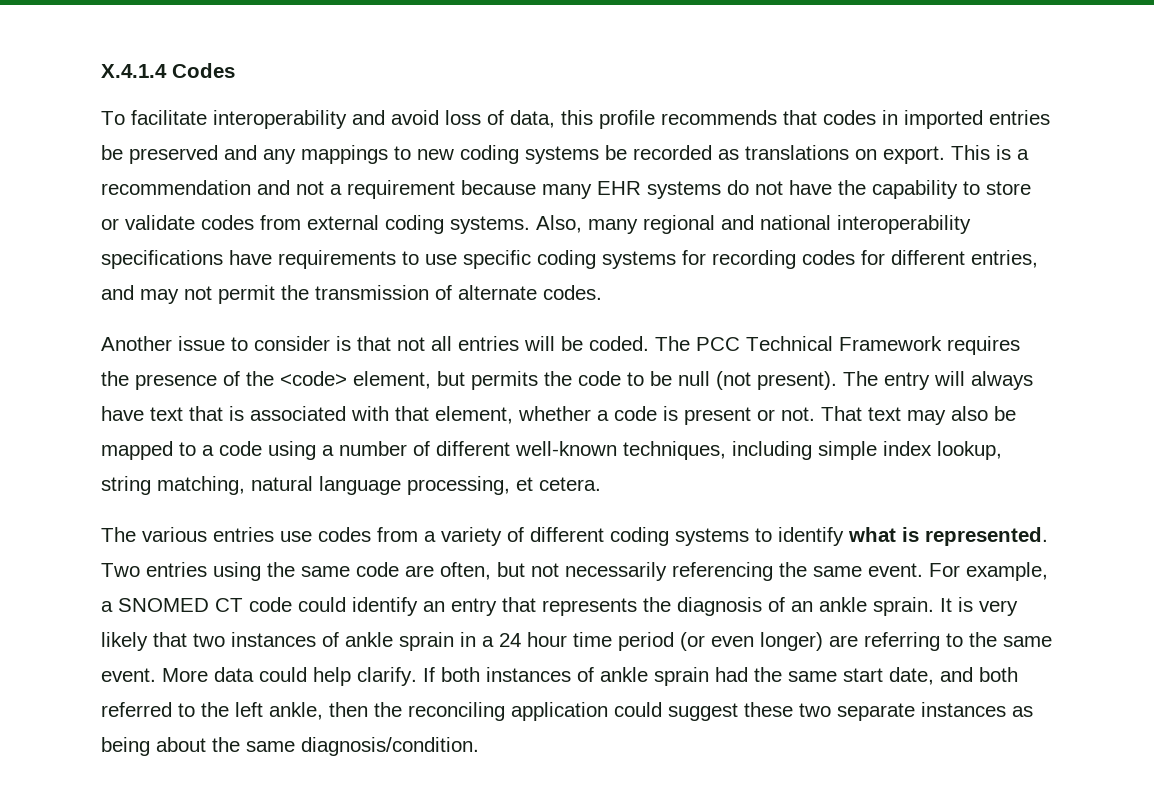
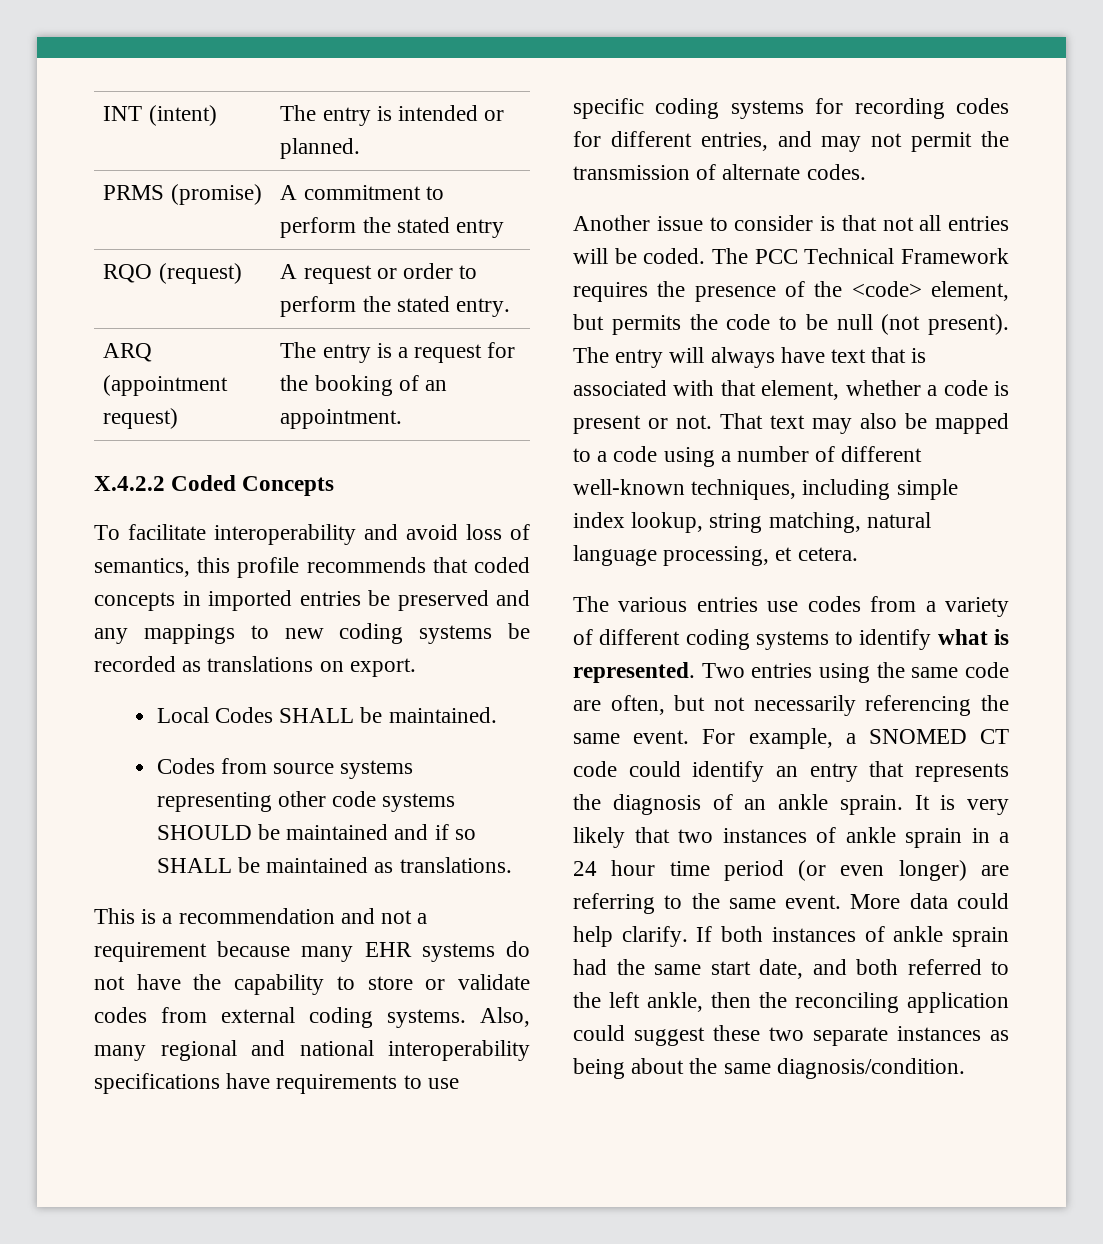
[101,63,235,78] X.4.1.4 Codes -> [103,105,217,126] [280,105,505,126] [280,138,361,159] [103,184,262,205] [280,185,444,200] [280,217,504,238] [103,263,242,284] [280,263,478,284] [280,296,510,317] [103,343,153,362] [103,375,229,396] [103,408,179,429] [280,342,516,363] [280,375,447,396] [280,409,403,429] [94,475,335,496] INT (intent) | The entry is intended or planned. // PRMS (promise) | A commitment to perform the stated entry // RQO (request) | A request or order to perform the stated entry. // ARQ (appointment request) | The entry is a request for the booking of an appointment. // X.4.2.2 Coded Concepts
[510,110,555,128] data, -> [94,558,190,577] semantics,
[823,110,876,125] codes -> [473,557,530,573] [94,592,175,611] coded concepts
(945, 155) none -> [156,707,497,723] [156,758,414,779] [156,791,456,812] [156,824,476,840] [156,857,512,873] // Local Codes SHALL be maintained. // Codes from source systems representing other code systems SHOULD be maintained and if so SHALL be maintained as translations. //

